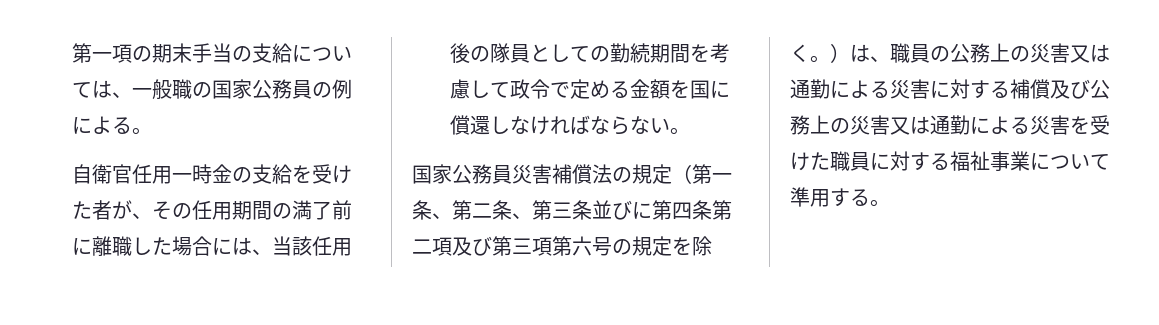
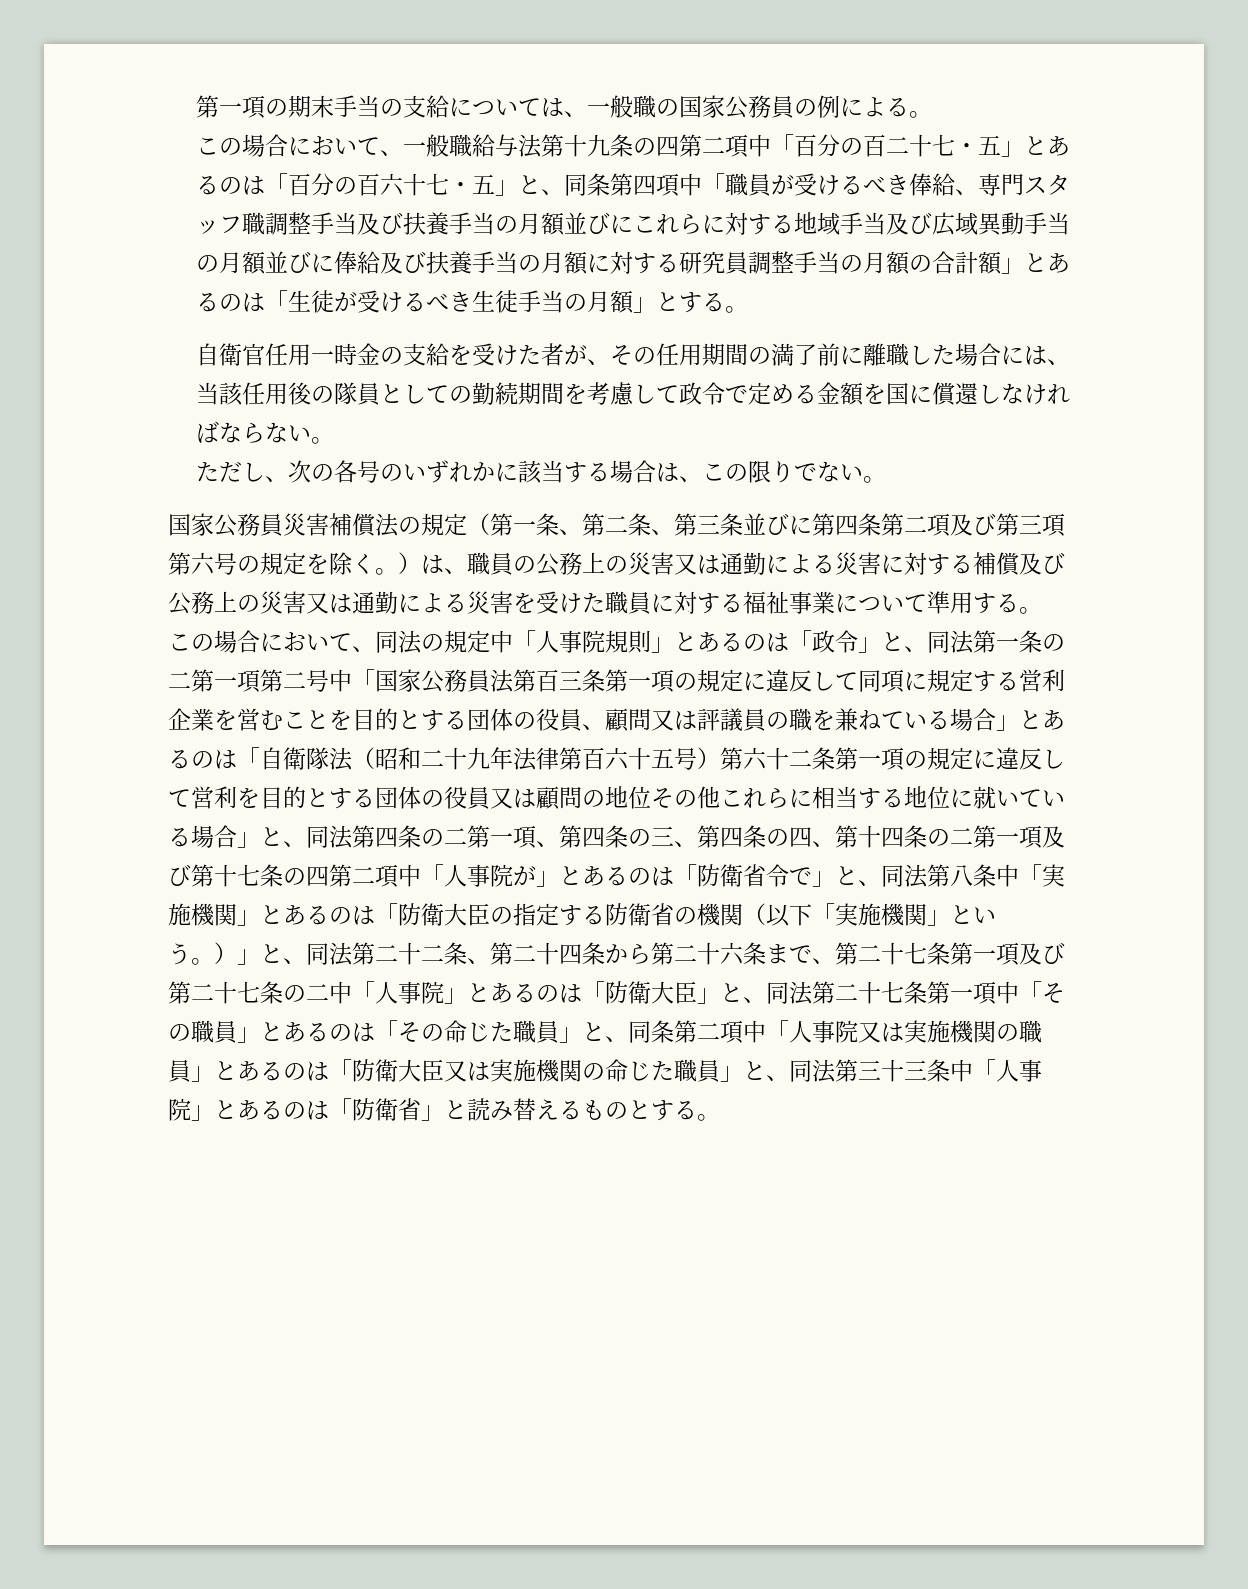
(153, 131) none -> [196,134,1071,158] [196,173,1071,197] [196,212,1071,236] [196,251,1071,275] [196,290,749,314] // この場合において、一般職給与法第十九条の四第二項中「百分の百二十七・五」とあるのは「百分の百六十七・五」と、同条第四項中「職員が受けるべき俸給、専門スタッフ職調整手当及び扶養手当の月額並びにこれらに対する地域手当及び広域異動手当の月額並びに俸給及び扶養手当の月額に対する研究員調整手当の月額の合計額」とあるのは「生徒が受けるべき生徒手当の月額」とする。
(691, 131) none -> [196,460,887,484] // ただし、次の各号のいずれかに該当する場合は、この限りでない。
(890, 203) none -> [168,630,1065,654] [168,669,1065,693] [168,708,1065,732] [168,747,1065,771] [168,786,1065,810] [168,825,1065,849] [168,864,1065,888] [168,903,996,927] [168,942,1065,966] [168,981,1065,1005] [168,1020,1042,1044] [168,1059,1042,1083] [168,1098,720,1121] // この場合において、同法の規定中「人事院規則」とあるのは「政令」と、同法第一条の二第一項第二号中「国家公務員法第百三条第一項の規定に違反して同項に規定する営利企業を営むことを目的とする団体の役員、顧問又は評議員の職を兼ねている場合」とあるのは「自衛隊法（昭和二十九年法律第百六十五号）第六十二条第一項の規定に違反して営利を目的とする団体の役員又は顧問の地位その他これらに相当する地位に就いている場合」と、同法第四条の二第一項、第四条の三、第四条の四、第十四条の二第一項及び第十七条の四第二項中「人事院が」とあるのは「防衛省令で」と、同法第八条中「実施機関」とあるのは「防衛大臣の指定する防衛省の機関（以下「実施機関」という。）」と、同法第二十二条、第二十四条から第二十六条まで、第二十七条第一項及び第二十七条の二中「人事院」とあるのは「防衛大臣」と、同法第二十七条第一項中「その職員」とあるのは「その命じた職員」と、同条第二項中「人事院又は実施機関の職員」とあるのは「防衛大臣又は実施機関の命じた職員」と、同法第三十三条中「人事院」とあるのは「防衛省」と読み替えるものとする。

